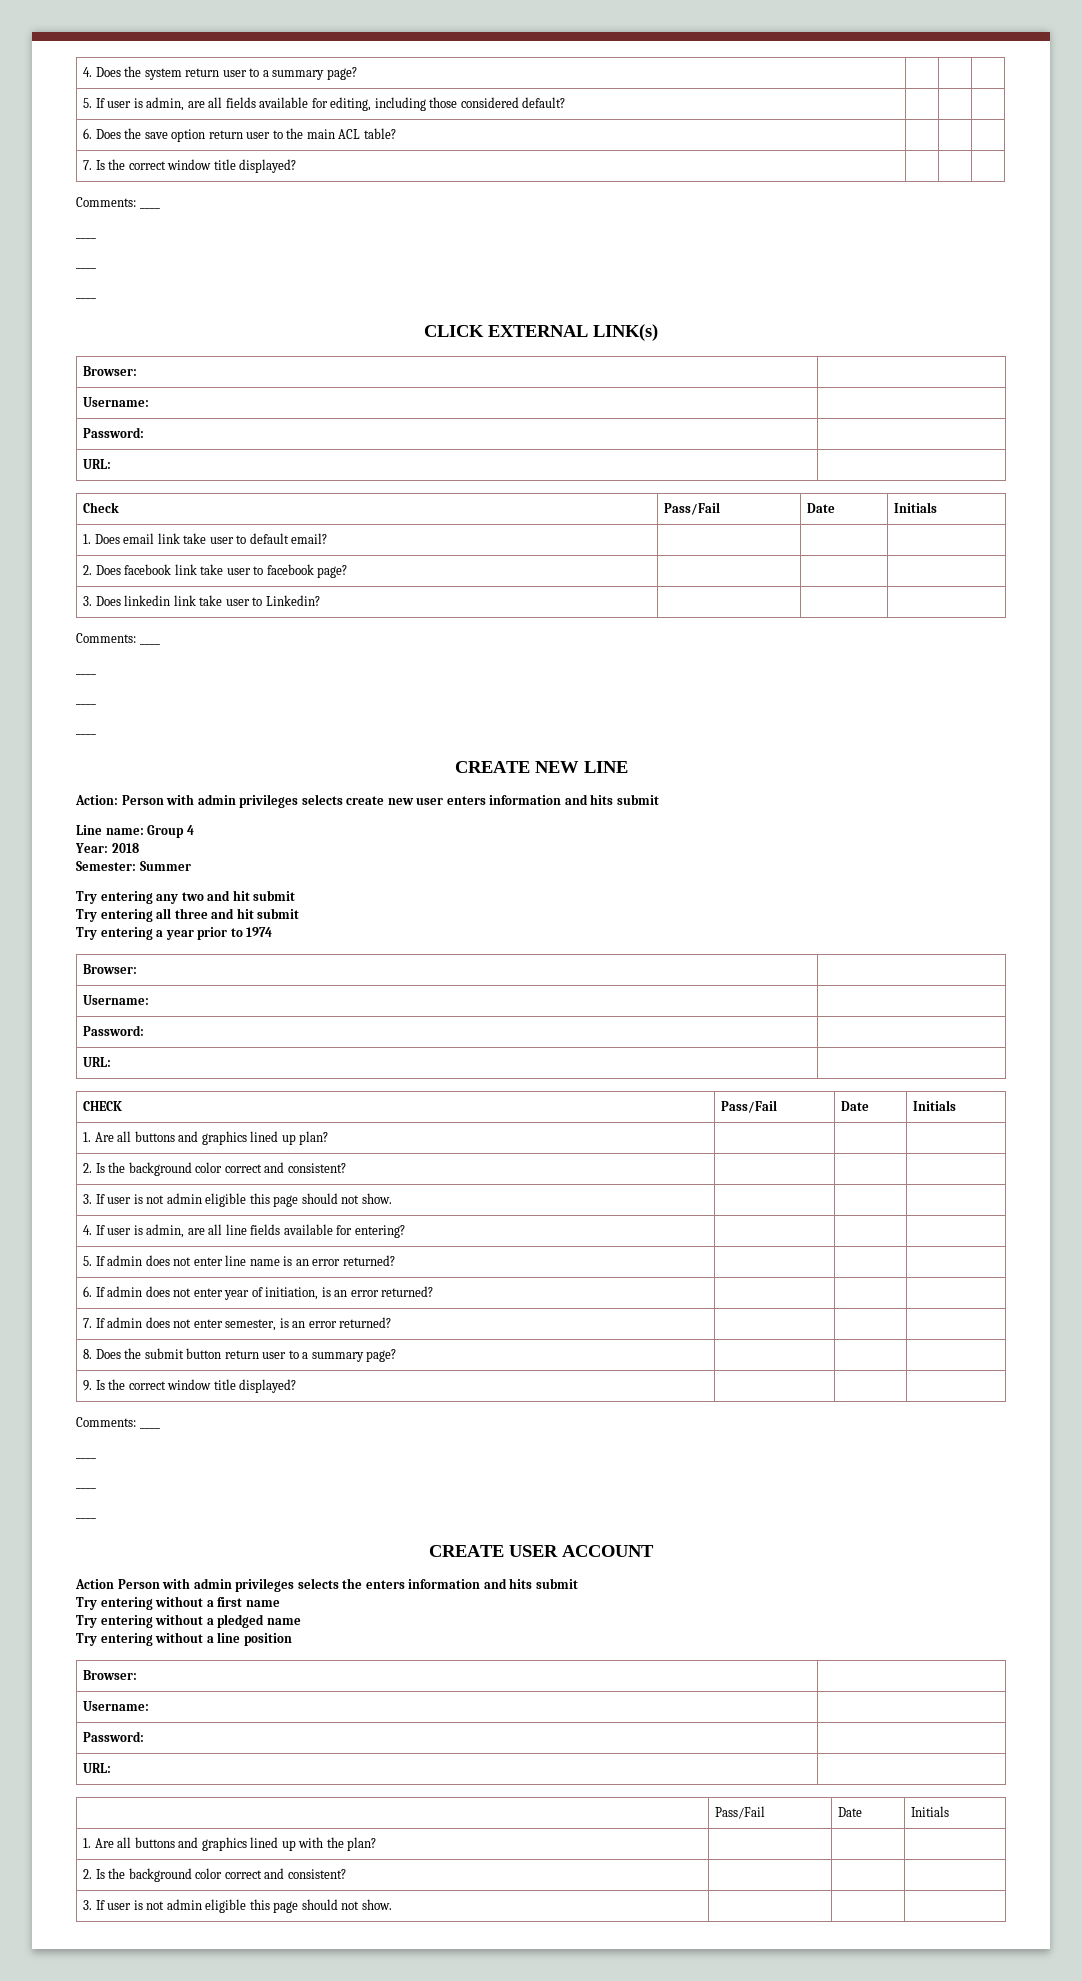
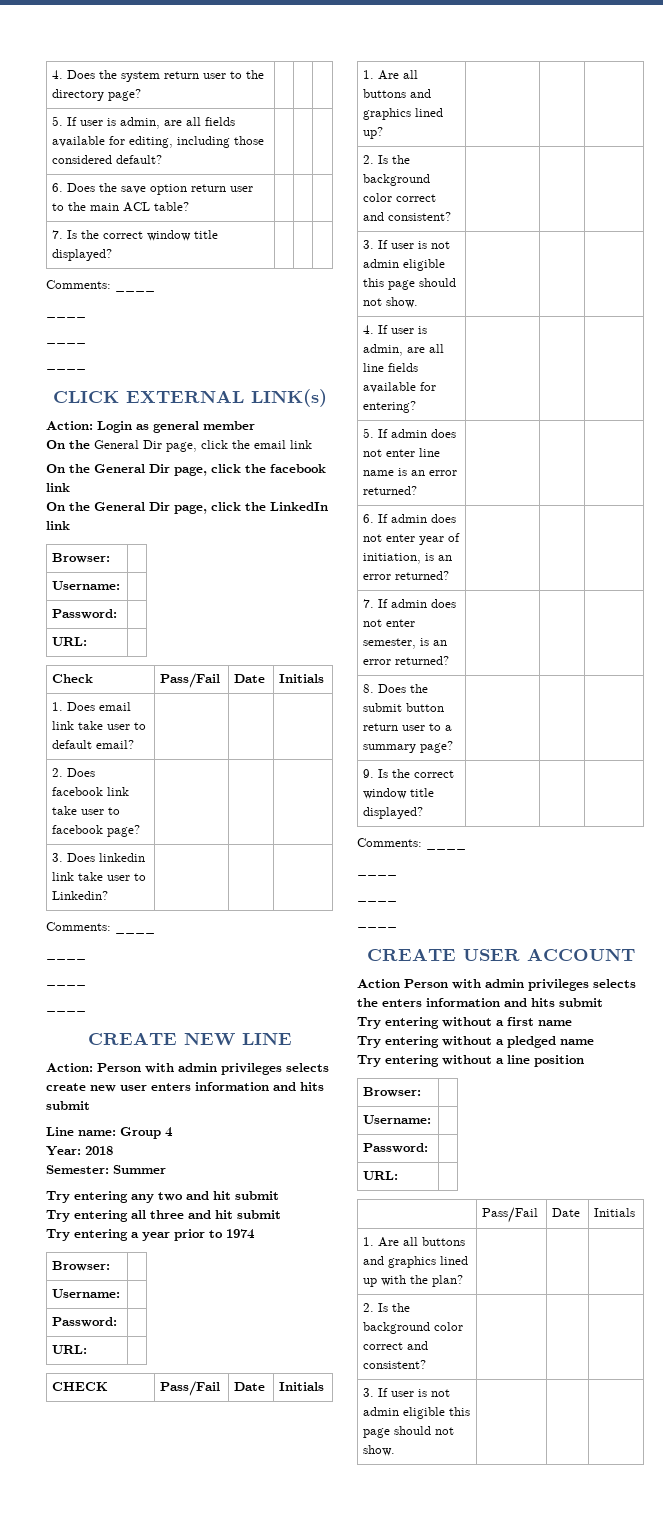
[262,70,325,80] a summary -> [246,70,265,79] [52,89,105,101] the directory
(658, 332) none -> [46,421,255,433] [46,440,312,452] [46,464,326,476] [46,483,70,492] [46,502,328,514] [46,521,70,530] // Action: Login as general member // On the General Dir page, click the email link // On the General Dir page, click the facebook link // On the General Dir page, click the LinkedIn link
[281,1131,329,1145] up plan? -> [363,127,384,139] up?

